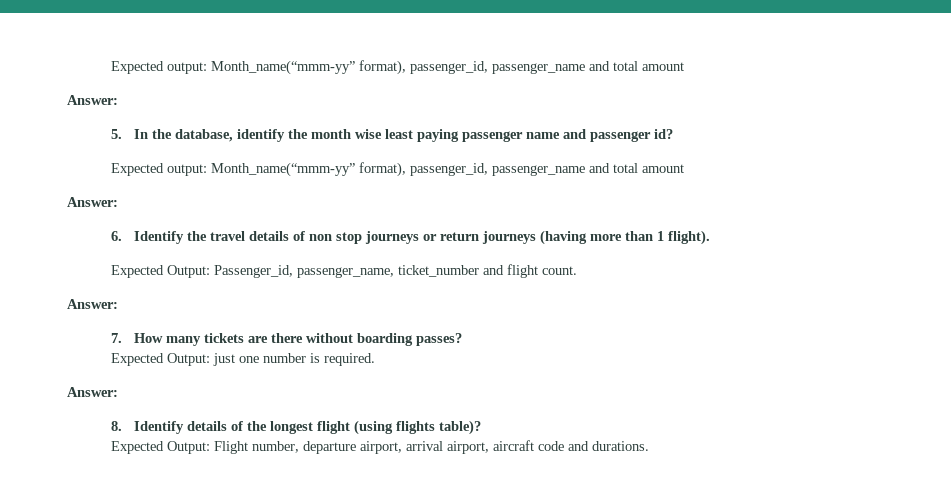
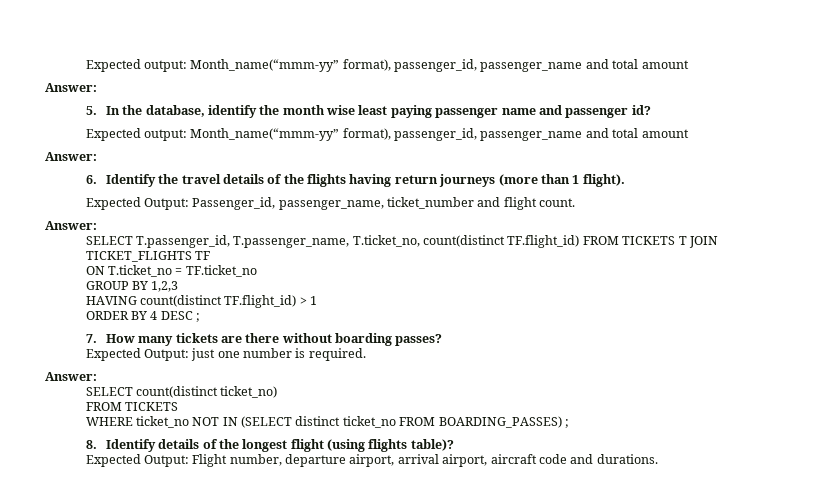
[308,230,622,245] non stop journeys or return journeys (having more -> [283,174,538,187] the flights having return journeys (more
(118, 304) none -> [85,235,718,248] [85,251,210,262] [85,265,257,277] [85,281,179,292] [85,295,318,308] [85,311,201,322] // SELECT T.passenger_id, T.passenger_name, T.ticket_no, count(distinct TF.flight_id) FROM TICKETS T JOIN TICKET_FLIGHTS TF // ON T.ticket_no = TF.ticket_no // GROUP BY 1,2,3 // HAVING count(distinct TF.flight_id) > 1 // ORDER BY 4 DESC ;
(118, 392) none -> [85,386,278,398] [85,402,178,411] [85,416,569,428] // SELECT count(distinct ticket_no) // FROM TICKETS // WHERE ticket_no NOT IN (SELECT distinct ticket_no FROM BOARDING_PASSES) ;

